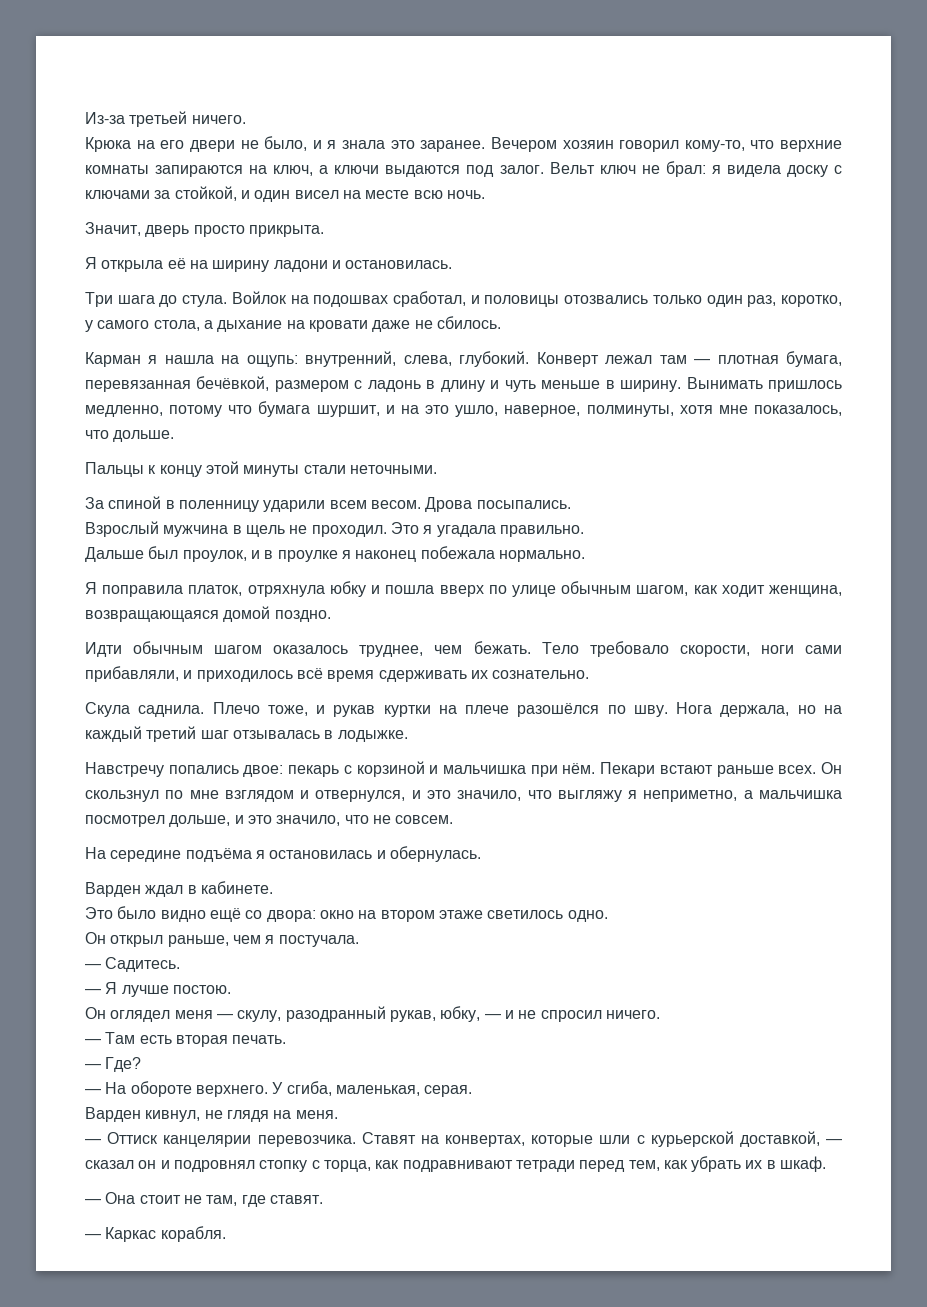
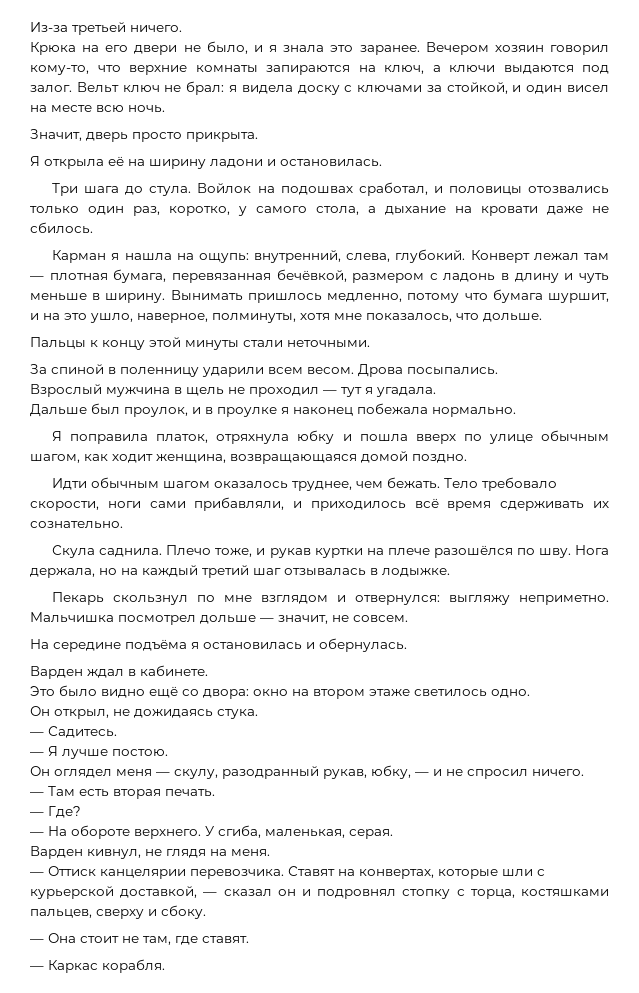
[311,522,584,537] проходил. Это я угадала правильно. -> [249,387,436,397] проходил — тут я угадала.
[85,761,842,777] Навстречу попались двое: пекарь с корзиной и мальчишка при нём. Пекари встают раньше всех. Он -> [52,592,105,605] Пекарь
[315,790,843,802] [85,815,369,827] отвернулся, и это значило, что выгляжу я неприметно, а мальчишка посмотрел дольше, и это значило, что -> [355,595,609,605] [30,612,328,625] отвернулся: выгляжу неприметно. Мальчишка посмотрел дольше — значит,
[110,935,359,947] открыл раньше, чем я постучала. -> [54,709,258,719] открыл, не дожидаясь стука.
[375,1156,827,1172] как подравнивают тетради перед тем, как убрать их в шкаф. -> [520,889,609,896] [30,905,206,919] костяшками пальцев, сверху и сбоку.

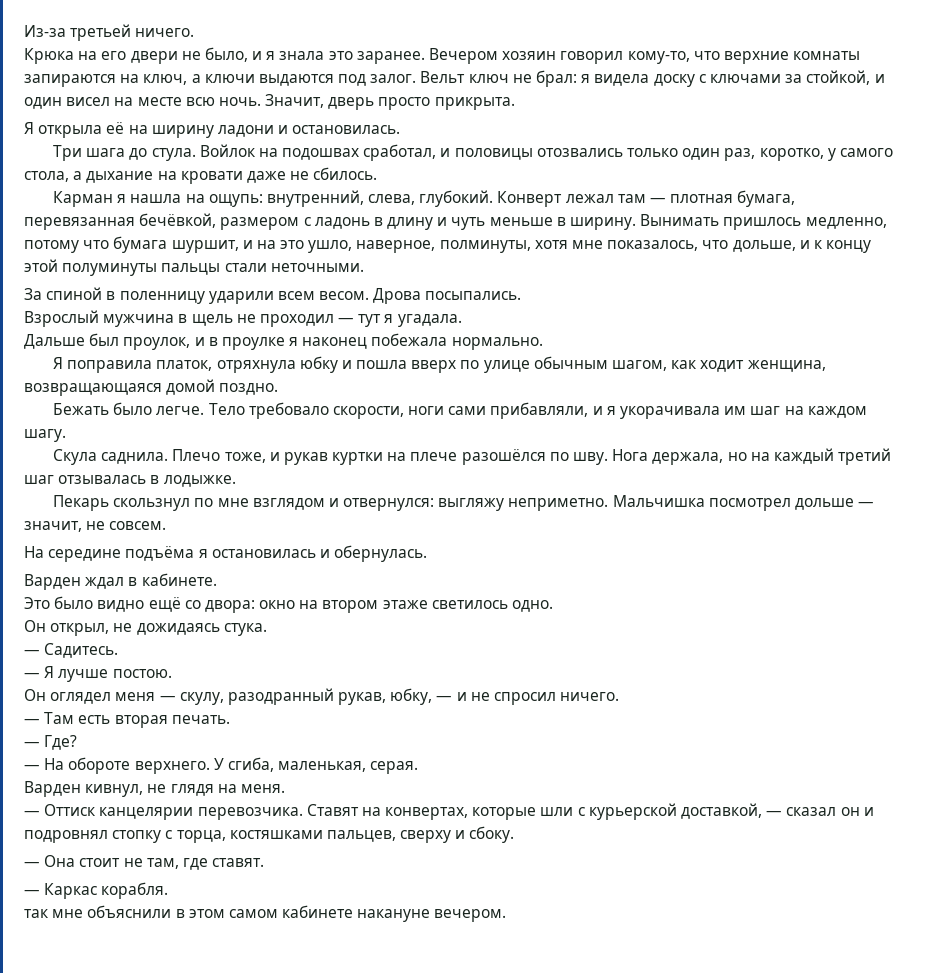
(165, 109) // -> (261, 101) none
[483,313,542,322] [30,337,86,349] дольше. // Пальцы -> [732,240,810,252] дольше, и
[185,340,239,350] минуты -> [62,263,221,276] полуминуты пальцы
[52,477,441,491] Идти обычным шагом оказалось труднее, чем бежать. -> [52,402,205,415] Бежать было легче.
[310,498,609,511] [30,521,123,529] приходилось всё время сдерживать их сознательно. -> [606,406,867,419] [24,429,66,442] я укорачивала им шаг на каждом шагу.
(165, 966) none -> [24,905,507,922] // так мне объяснили в этом самом кабинете накануне вечером.

